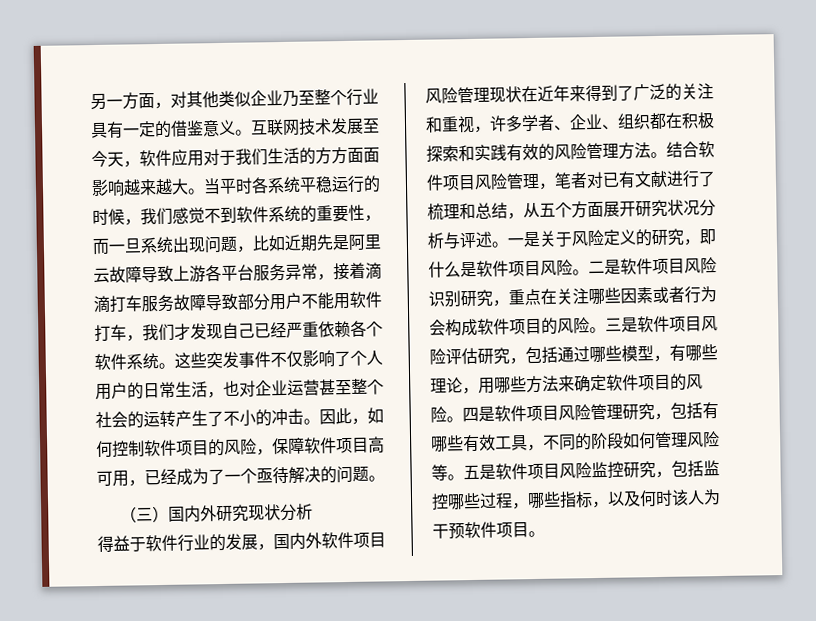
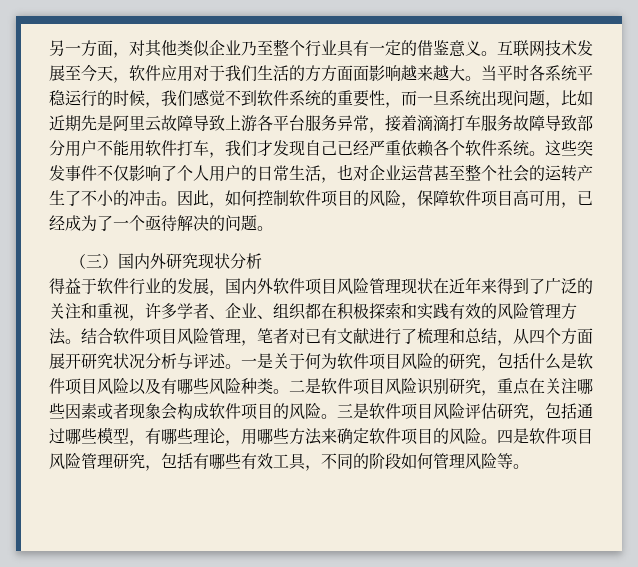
[539,202,556,217] 五 -> [529,329,545,344] 四
[571,229,636,247] 风险定义 -> [305,353,433,370] 何为软件项目风险
[699,229,716,245] 即 -> [497,353,529,369] 包括
(573, 267) none -> [129,378,273,395] 以及有哪些风险种类
[684,286,717,304] 行为 -> [129,403,161,419] 现象
[463,460,720,480] [431,489,721,511] [432,521,545,540] 五是软件项目风险监控研究，包括监控哪些过程，哪些指标，以及何时该人为干预软件项目。 -> (529, 466) none

